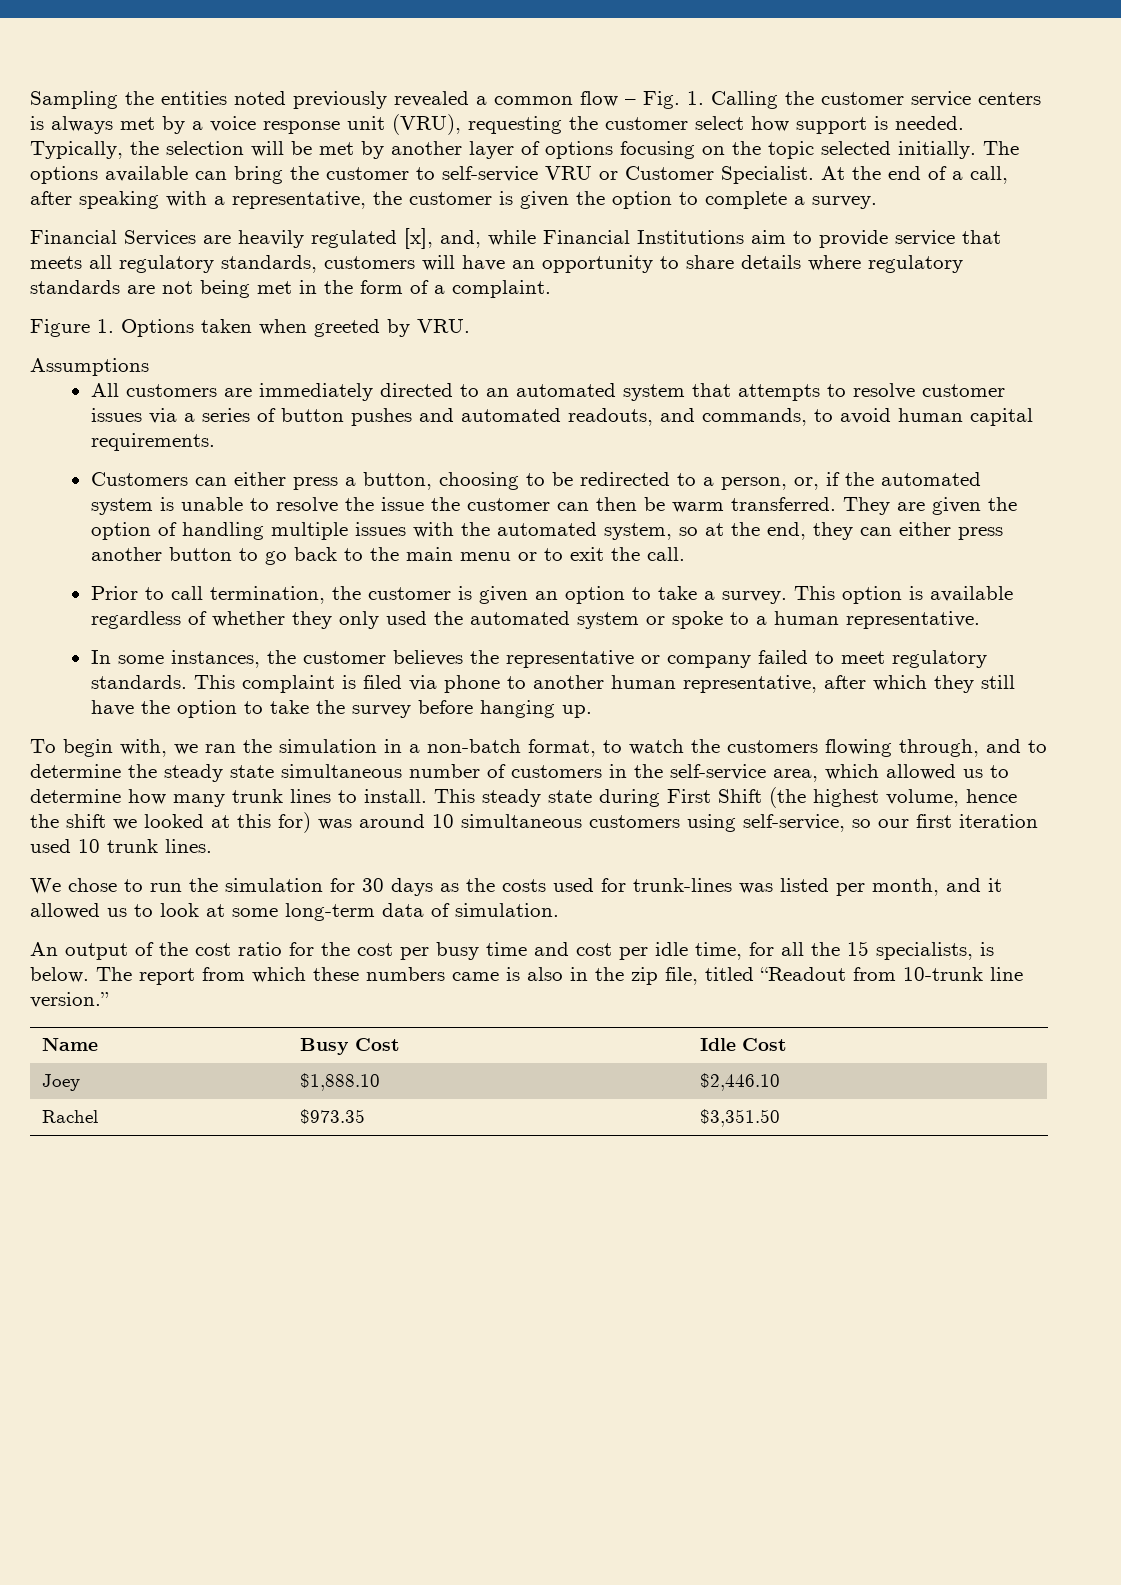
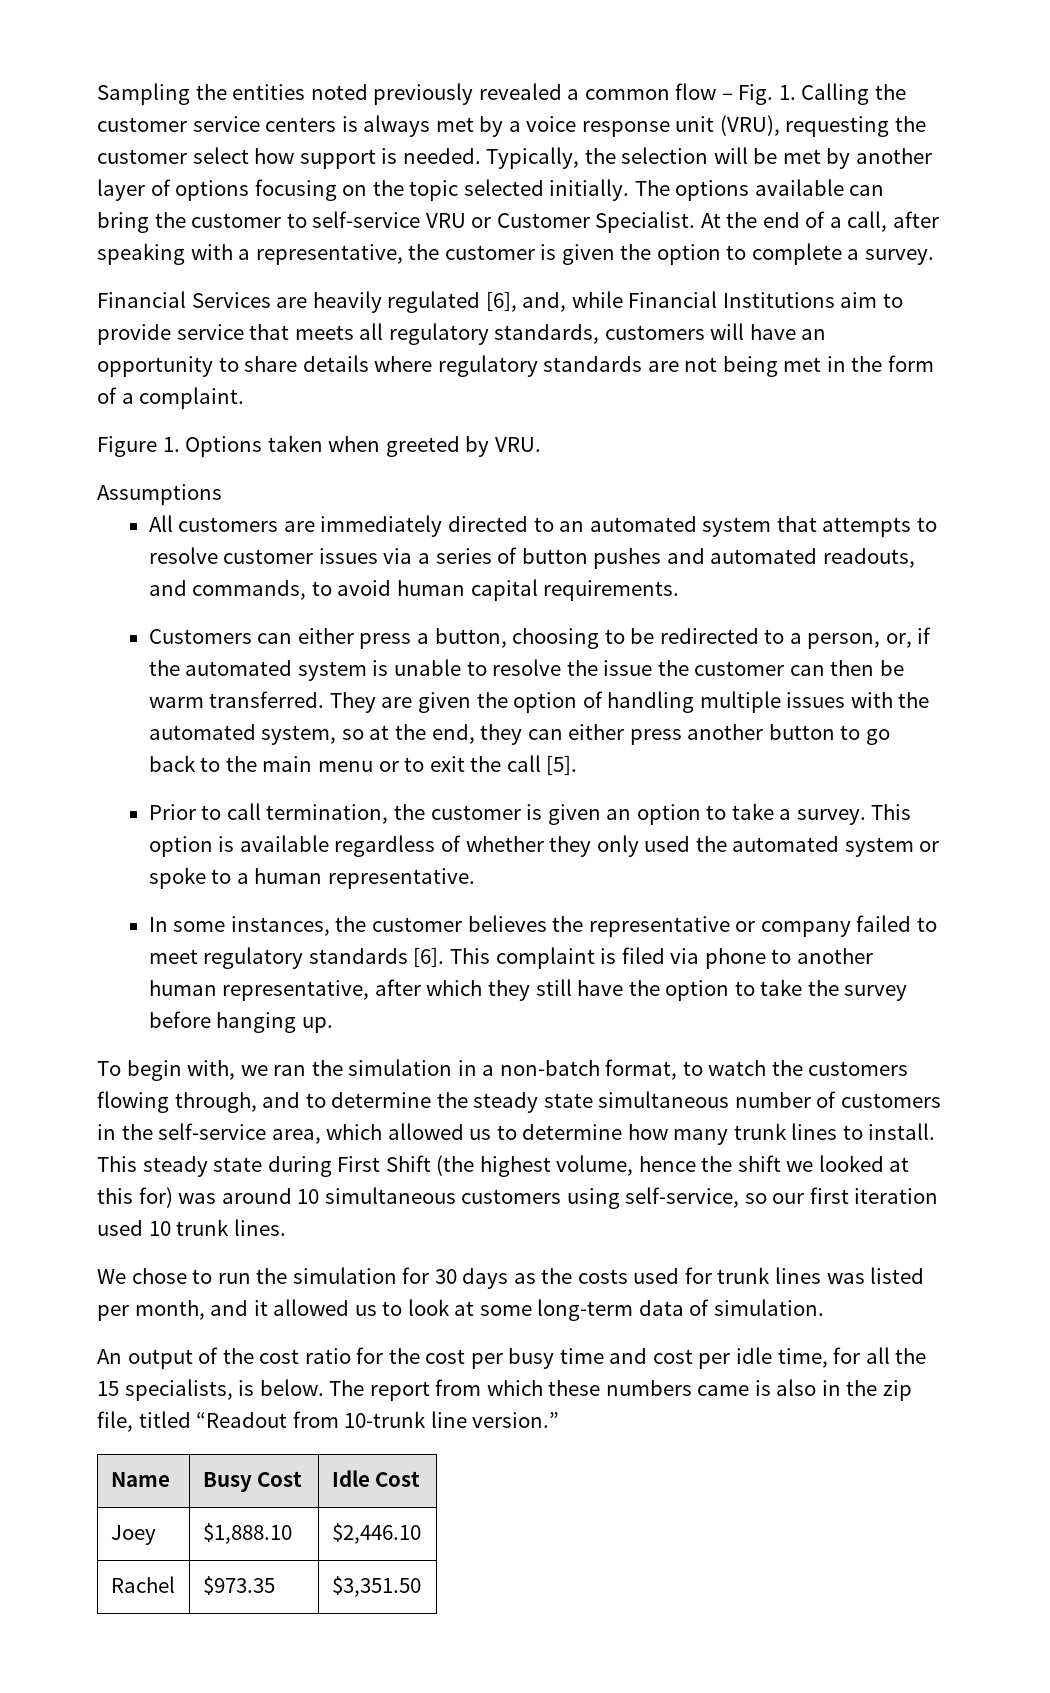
[404,228,433,249] [x], -> [485,291,517,312] [6],
[646,547,685,561] call. -> [506,755,578,776] call [5].
[90,675,187,689] standards. -> [308,947,445,968] standards [6].
[633,878,732,892] trunk-lines -> [717,1267,822,1284] trunk lines

